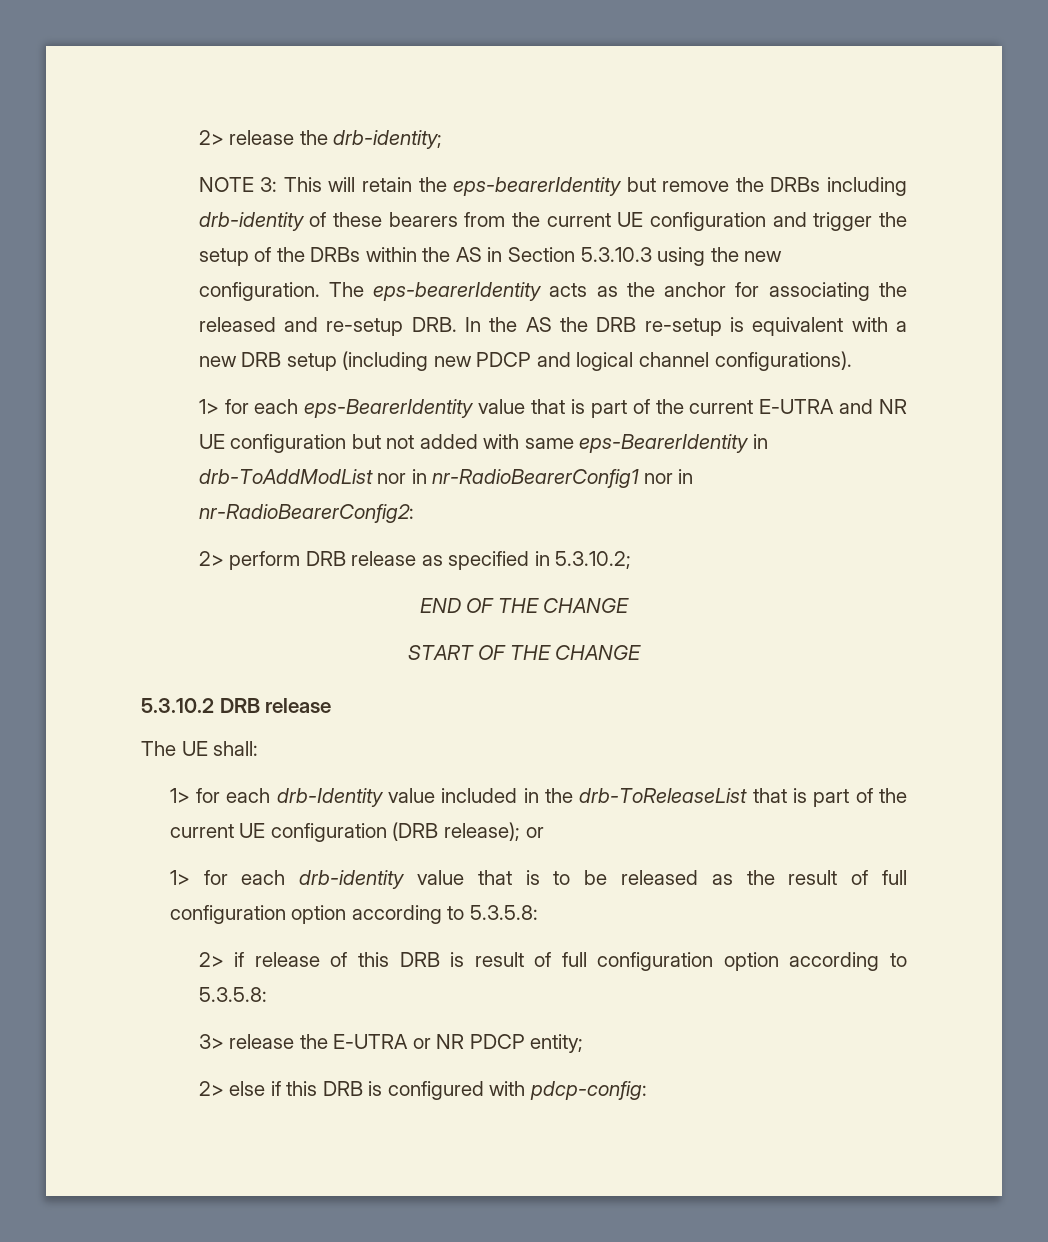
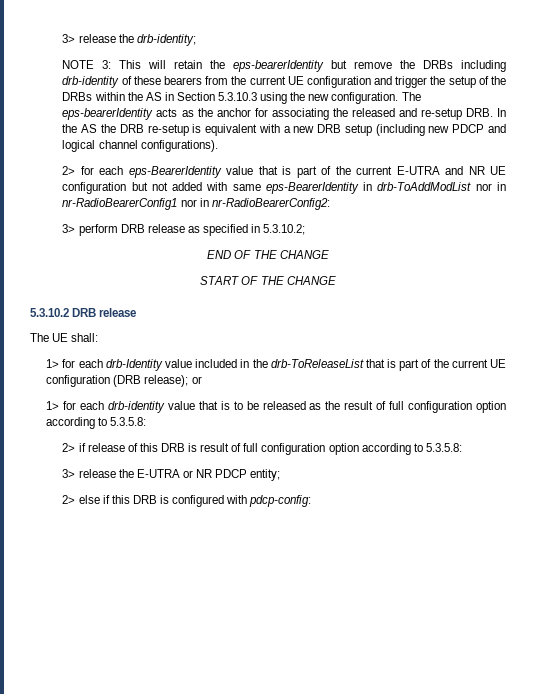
[198,130,224,145] 2> -> [62,34,76,43] 3>
[198,399,219,414] 1> -> [62,166,76,175] 2>
[198,551,224,566] 2> -> [62,224,76,233] 3>

